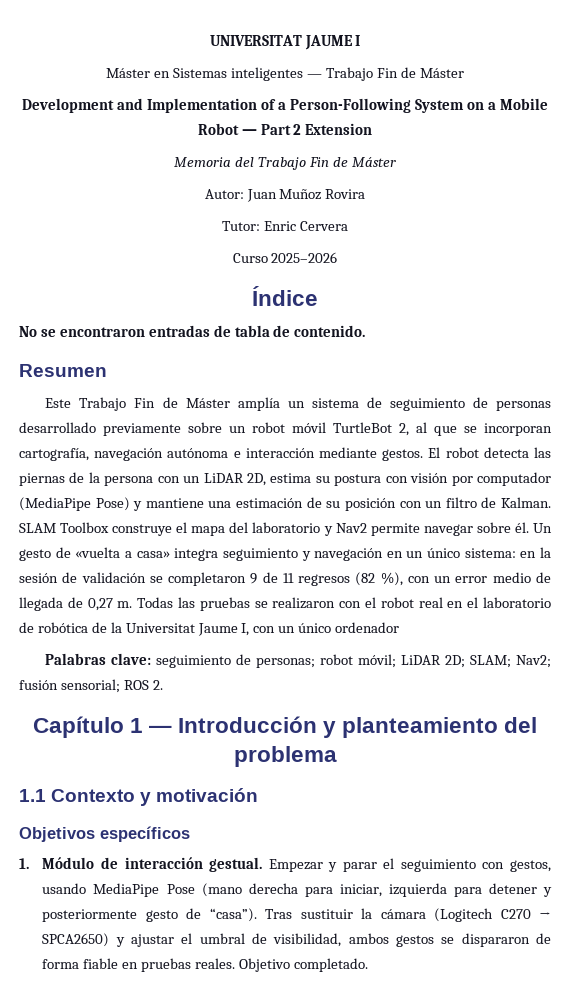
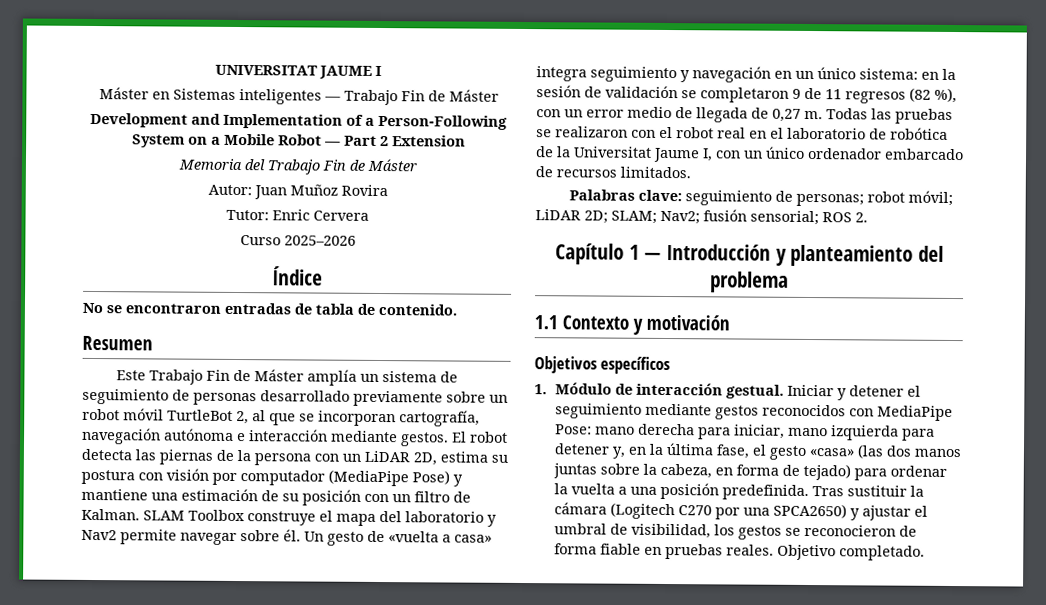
(400, 627) none -> [885,148,964,161] [535,166,691,179] embarcado de recursos limitados.
[268,858,551,872] [42,883,242,897] Empezar y parar el seguimiento con gestos, usando MediaPipe Pose (mano -> [787,384,922,401] [555,403,954,422] [555,424,636,435] Iniciar y detener el seguimiento mediante gestos reconocidos con MediaPipe Pose: mano
(382, 890) none -> [788,427,829,437] mano
[543,887,552,897] [42,908,257,922] y posteriormente gesto de “casa”). -> [612,443,962,460] [553,463,948,481] [554,482,810,501] y, en la última fase, el gesto «casa» (las dos manos juntas sobre la cabeza, en forma de tejado) para ordenar la vuelta a una posición predefinida.
[539,912,552,919] → -> [715,507,771,520] por una
[348,933,389,944] ambos -> [714,524,736,536] los
[461,933,530,947] dispararon -> [804,524,897,537] reconocieron

